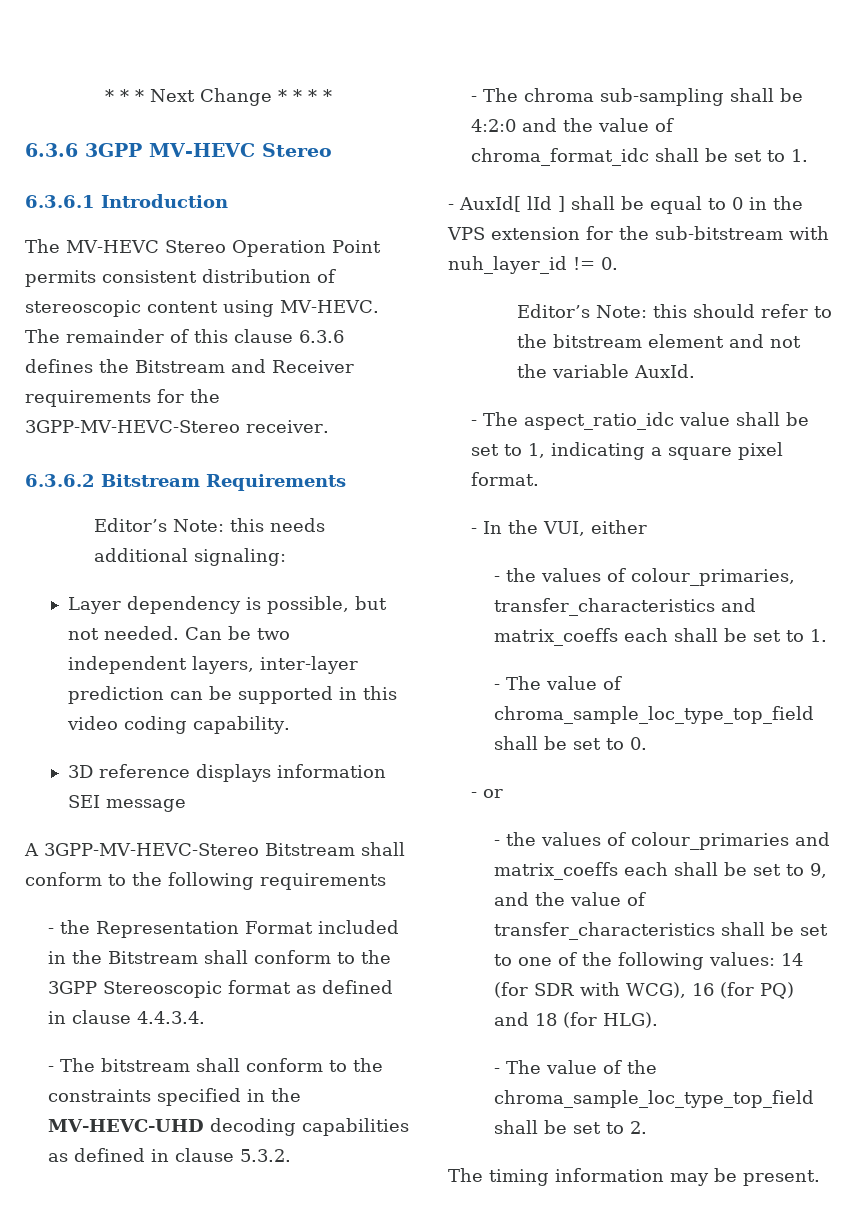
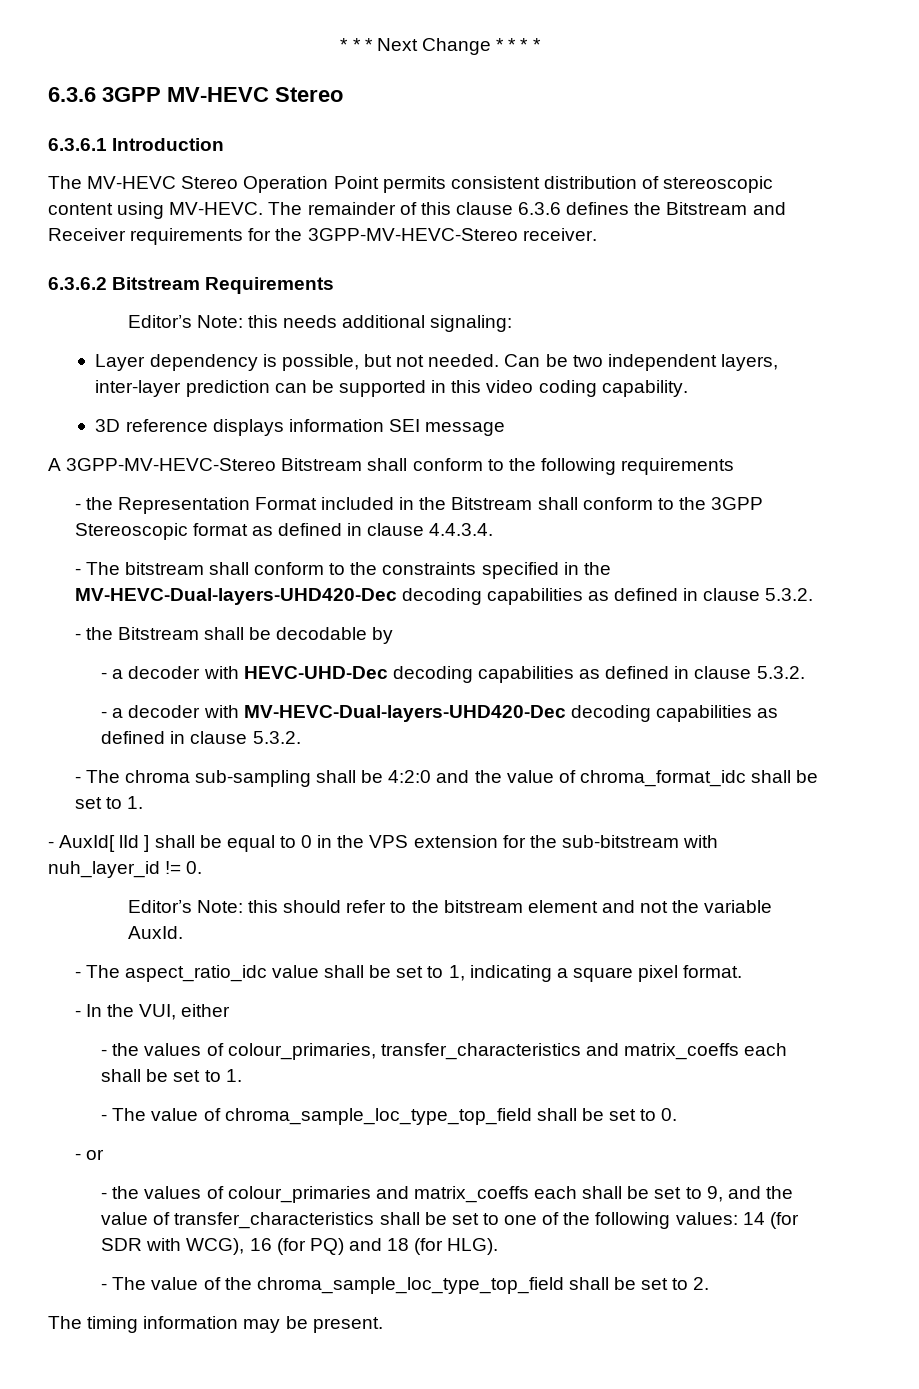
[47,1119,204,1132] MV-HEVC-UHD -> [74,588,814,605] [74,627,394,644] [101,666,805,683] [101,705,566,722] MV-HEVC-Dual-layers-UHD420-Dec decoding capabilities as defined in clause 5.3.2. // - the Bitstream shall be decodable by // - a decoder with HEVC-UHD-Dec decoding capabilities as defined in clause 5.3.2. // - a decoder with MV-HEVC-Dual-layers-UHD420-Dec

